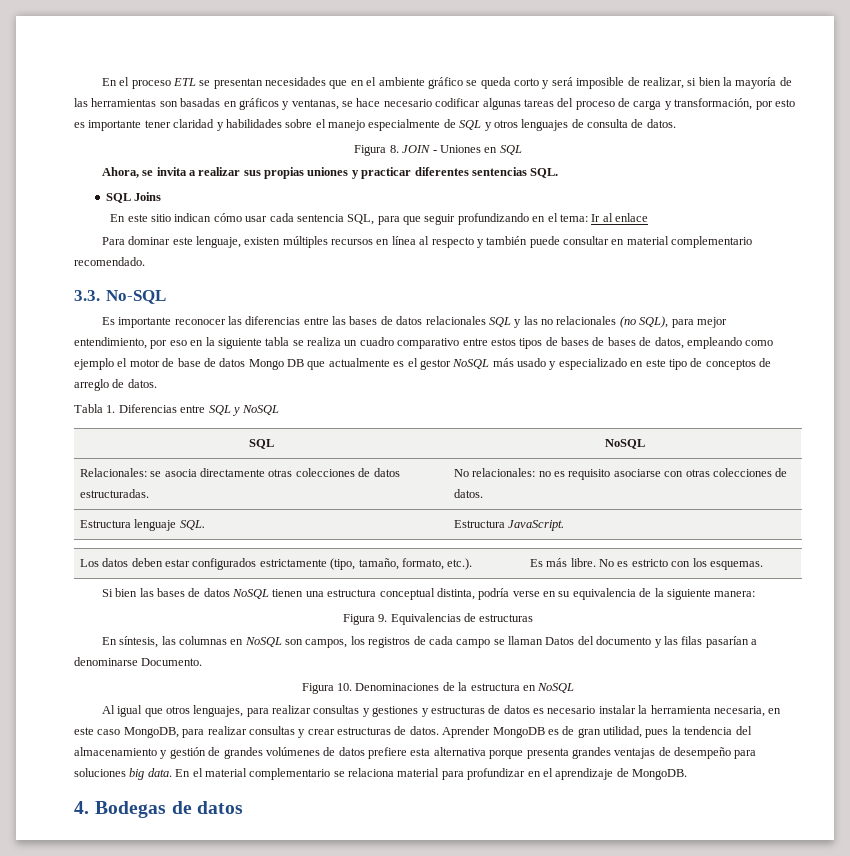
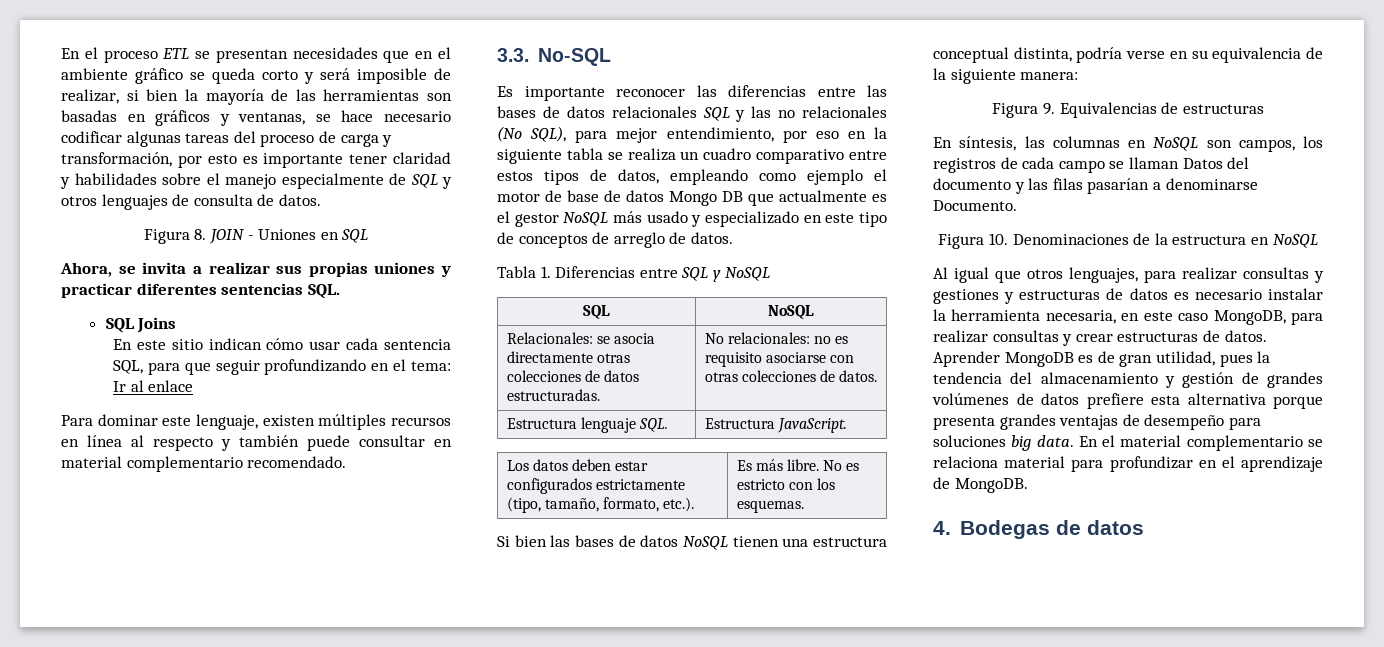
[619,316,636,328] (no -> [497,126,522,142] (No
[561,337,652,346] bases de bases de -> (607, 175) none

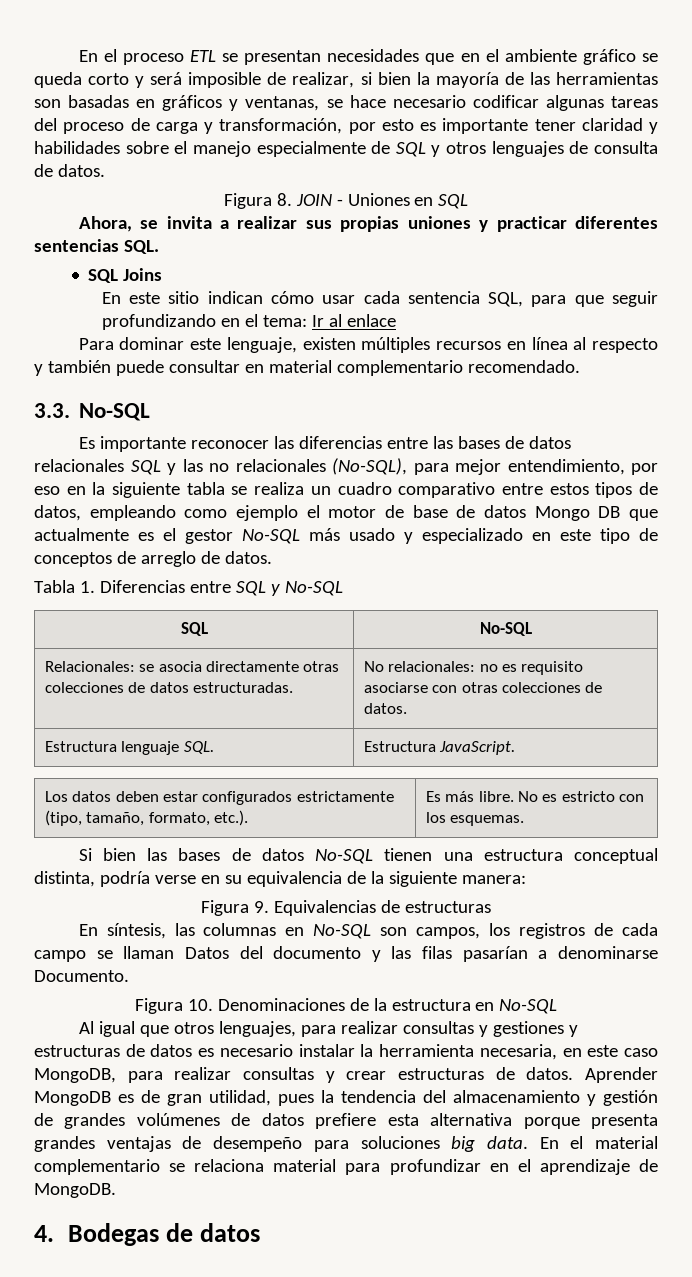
[497,126,567,142] (No SQL), -> [332,458,407,475] (No-SQL),
[563,212,609,226] NoSQL -> [242,529,300,544] No-SQL
[724,267,770,281] NoSQL -> [284,581,343,596] No-SQL
[768,305,814,319] NoSQL -> [479,622,532,636] No-SQL
[683,536,728,550] NoSQL -> [315,849,374,864] No-SQL
[1153,137,1199,151] NoSQL -> [313,924,372,939] No-SQL
[1272,234,1318,248] NoSQL -> [499,999,558,1014] No-SQL

